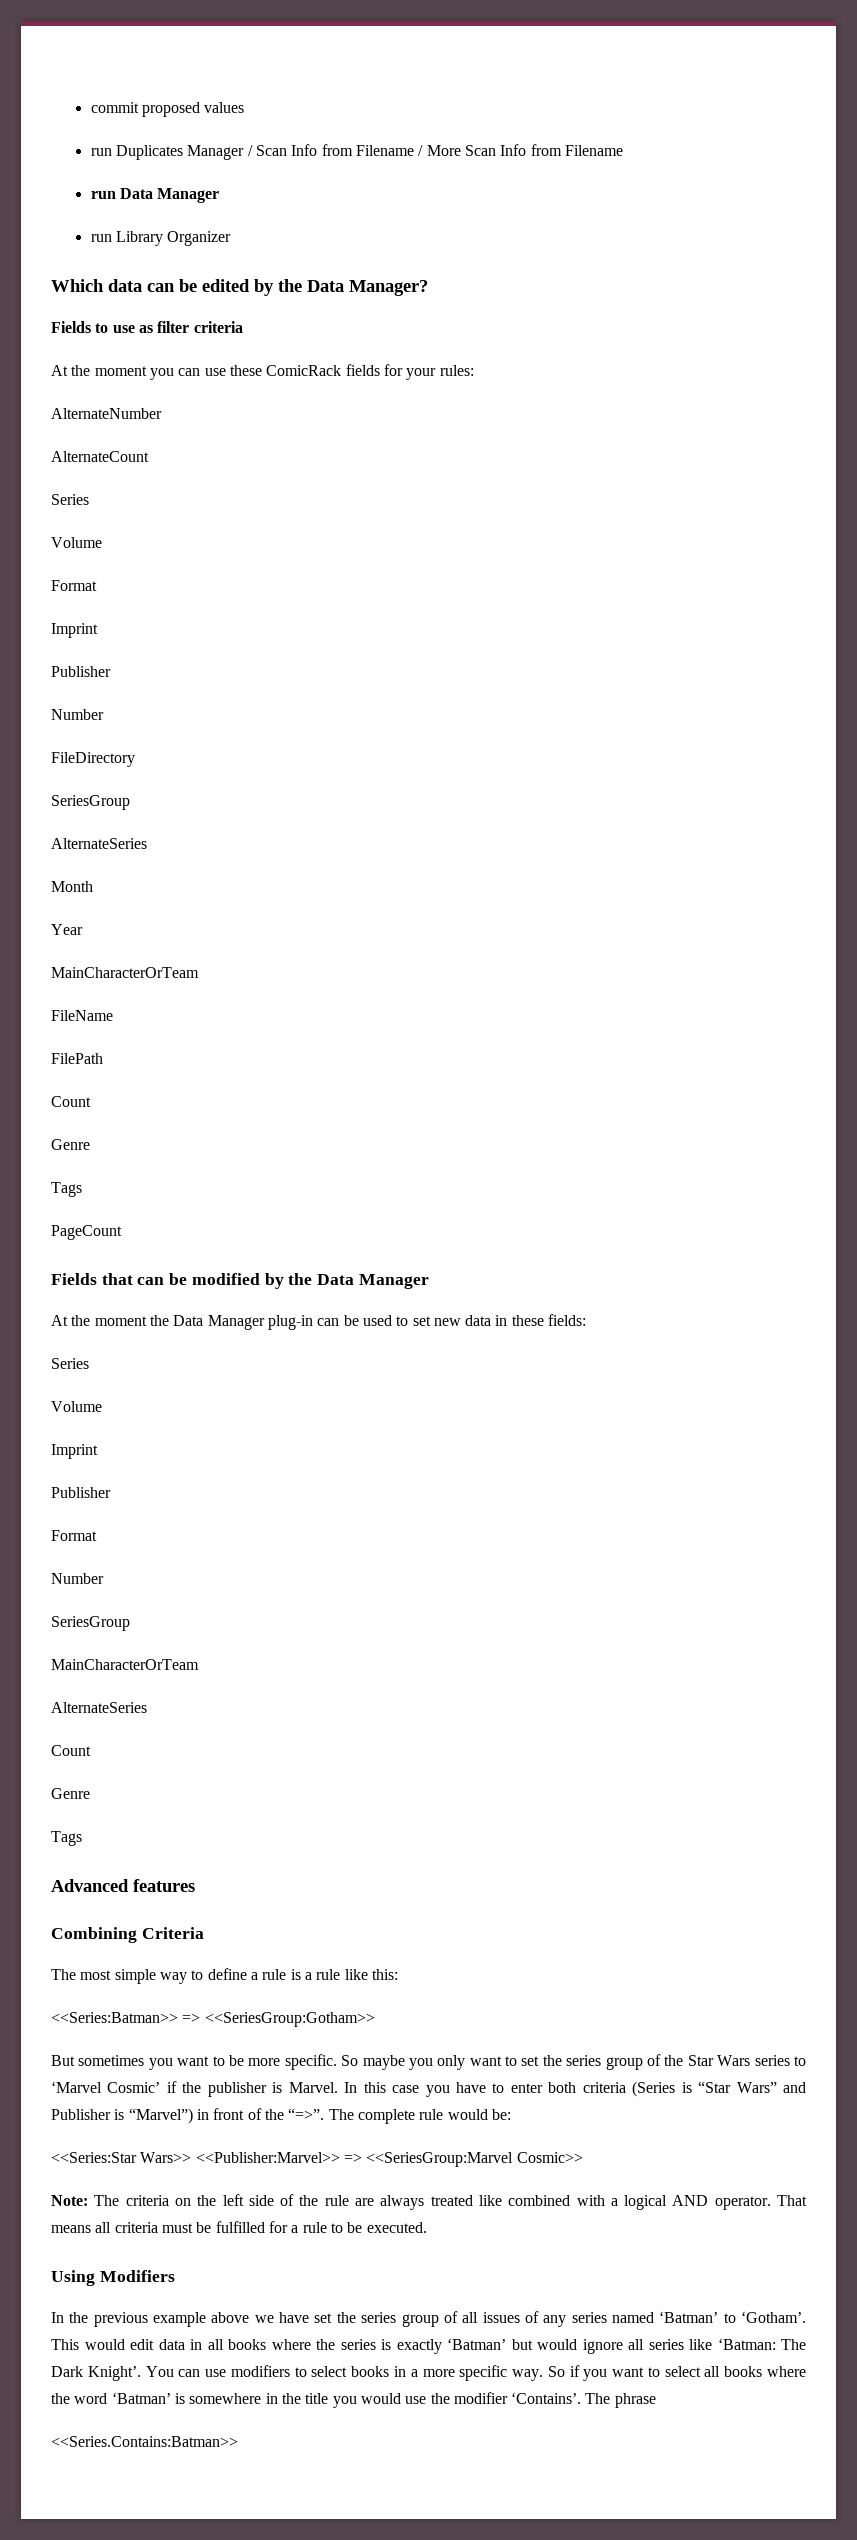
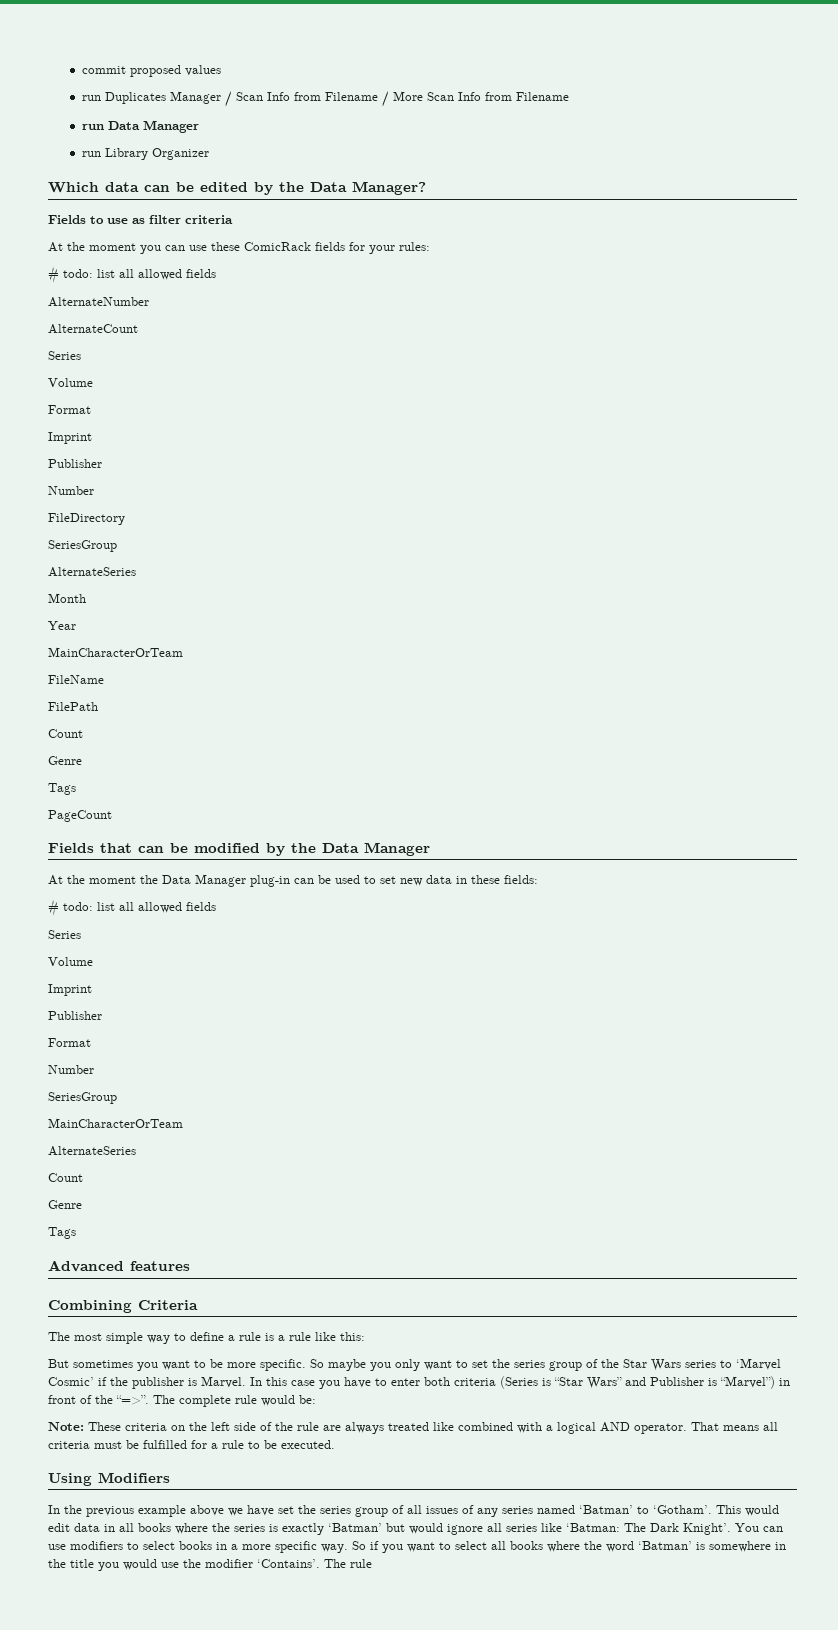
(474, 370) none -> [48,266,216,283] // # todo: list all allowed fields
(587, 1320) none -> [48,899,216,916] // # todo: list all allowed fields
[51,2012,375,2027] // <<Series:Batman>> => <<SeriesGroup:Gotham>> -> (365, 1336) none
[51,2152,583,2167] // <<Series:Star Wars>> <<Publisher:Marvel>> => <<SeriesGroup:Marvel Cosmic>> -> (316, 1399) none
[94,2195,120,2206] The -> [88,1422,121,1431] These
[614,2393,656,2408] [51,2436,238,2447] phrase // <<Series.Contains:Batman>> -> [350,1559,372,1568] rule

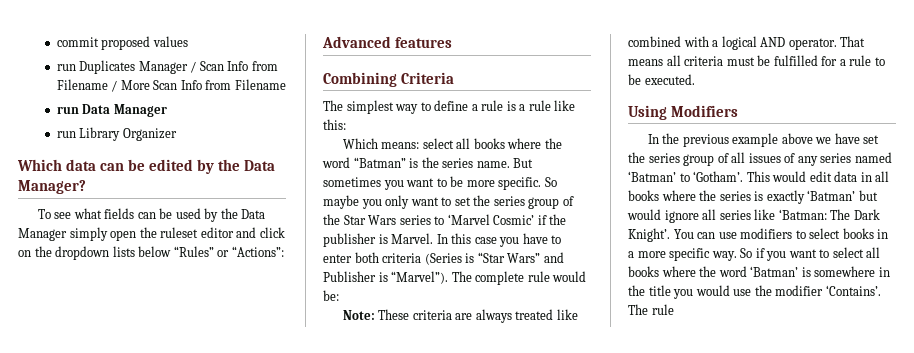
[48,215,233,224] [48,242,430,254] [48,266,216,283] [48,297,149,307] [48,324,138,334] [48,351,81,360] [48,378,93,387] [48,405,91,414] [48,432,92,444] [48,459,102,468] [48,486,94,495] [48,513,125,525] [48,540,117,552] [48,567,136,577] [48,593,86,603] [48,621,76,630] [48,647,183,657] [48,675,104,684] [48,702,98,711] [48,729,83,738] [48,756,82,765] [48,783,76,795] [48,810,112,822] [48,843,260,853] Fields to use as filter criteria // At the moment you can use these ComicRack fields for your rules: // # todo: list all allowed fields // AlternateNumber // AlternateCount // Series // Volume // Format // Imprint // Publisher // Number // FileDirectory // SeriesGroup // AlternateSeries // Month // Year // MainCharacterOrTeam // FileName // FilePath // Count // Genre // Tags // PageCount // Fields that can be modified -> [37,208,201,219] To see what fields can be used
[48,874,538,887] [48,899,216,916] [48,930,81,939] [48,957,93,966] [48,984,92,996] [48,1011,102,1020] [48,1038,91,1047] [48,1065,94,1074] [48,1092,117,1104] [48,1118,183,1128] [48,1146,136,1156] [48,1173,83,1182] [48,1200,82,1209] [48,1227,76,1239] // At the moment the Data Manager plug-in can be used to set new data in these fields: // # todo: list all allowed fields // Series // Volume // Imprint // Publisher // Format // Number // SeriesGroup // MainCharacterOrTeam // AlternateSeries // Count // Genre // Tags -> [69,227,285,241] [18,246,284,260] simply open the ruleset editor and click on the dropdown lists below “Rules” or “Actions”:
[74,1332,143,1344] most simple -> [346,100,394,114] simplest
(365, 1336) none -> [342,138,562,149] [322,157,510,168] Which means: select all books where the word “Batman” is the series name.
[720,1376,790,1389] [48,1395,149,1405] “Marvel”) in front of the “=>”. -> [391,271,449,284] “Marvel”).
[171,1422,319,1431] on the left side of the rule -> (452, 315) none

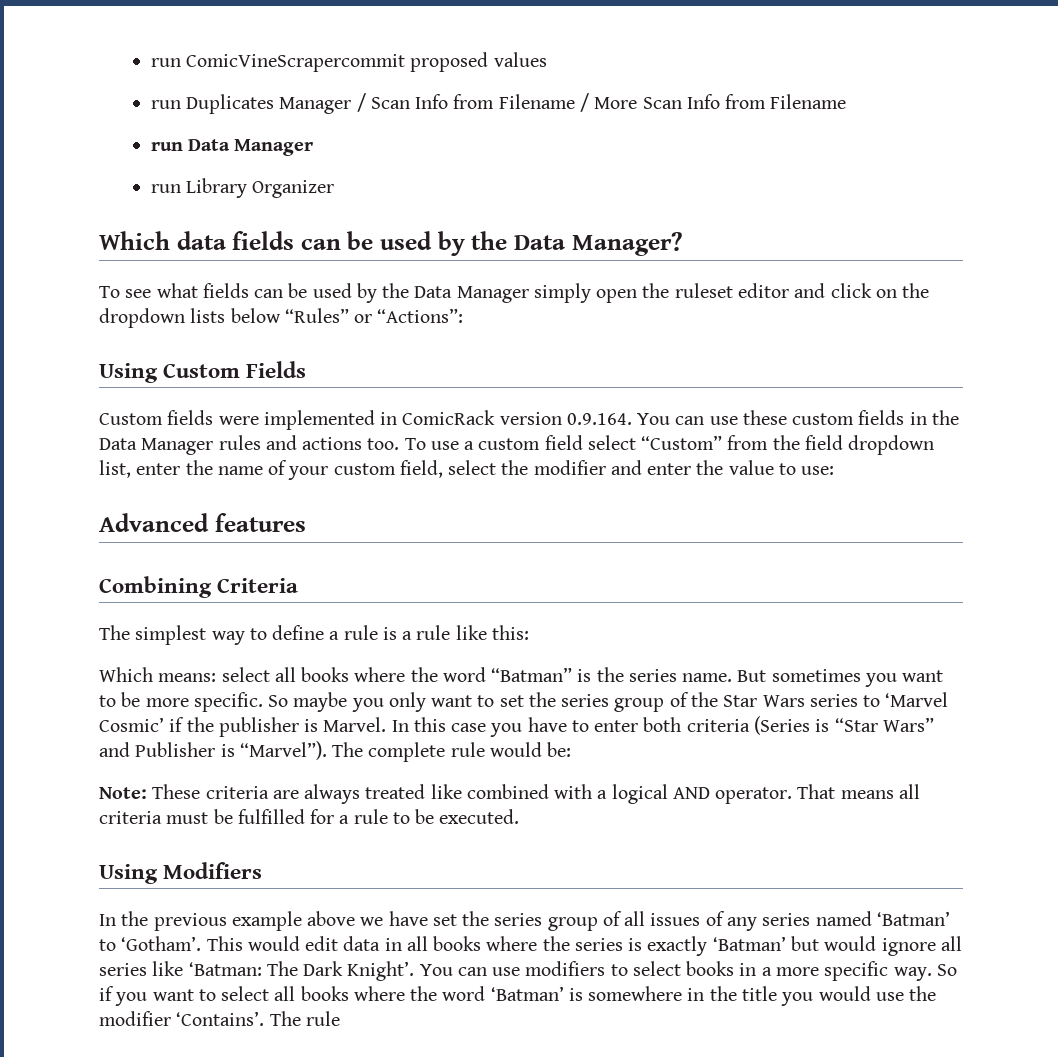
[56,37,99,47] commit -> [150,54,406,72] run ComicVineScrapercommit
[100,159,194,171] can be edited -> [232,231,433,250] fields can be used
(284, 251) none -> [99,361,307,383] [99,410,959,430] [99,435,935,455] [99,460,835,480] // Using Custom Fields // Custom fields were implemented in ComicRack version 0.9.164. You can use these custom fields in the Data Manager rules and actions too. To use a custom field select “Custom” from the field dropdown list, enter the name of your custom field, select the modifier and enter the value to use:

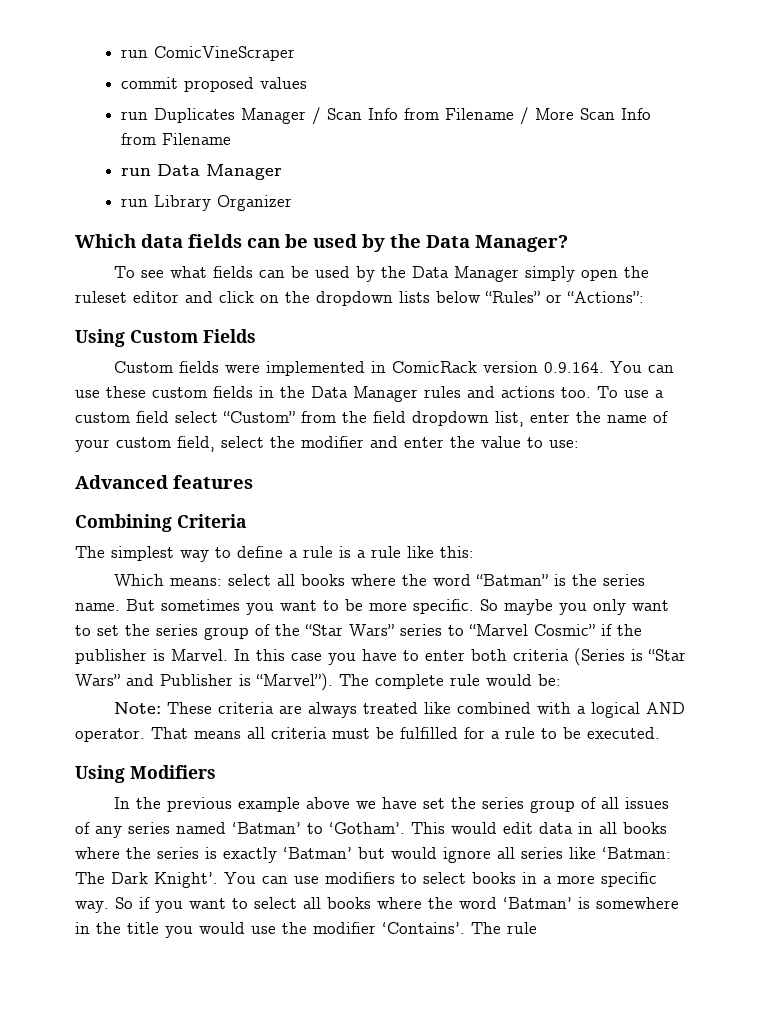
[150,54,406,72] run ComicVineScrapercommit -> [121,46,296,61] [121,77,179,89] run ComicVineScraper // commit
[723,692,949,707] [99,717,164,732] Star Wars series to ‘Marvel Cosmic’ -> [305,624,595,636] “Star Wars” series to “Marvel Cosmic”

